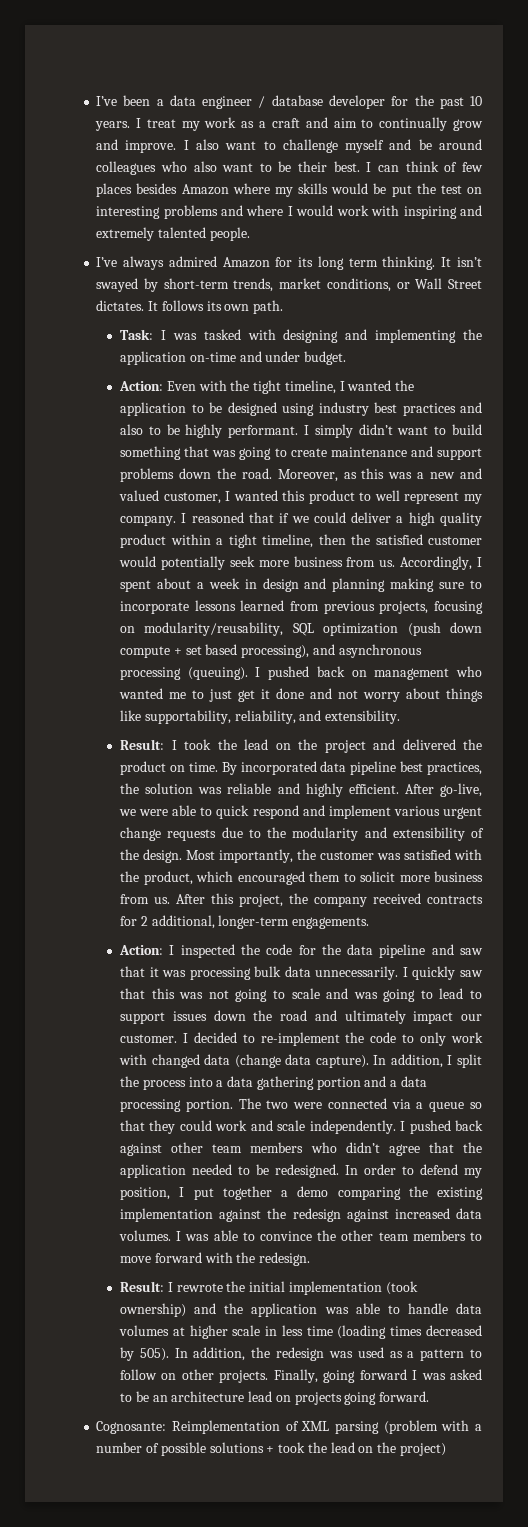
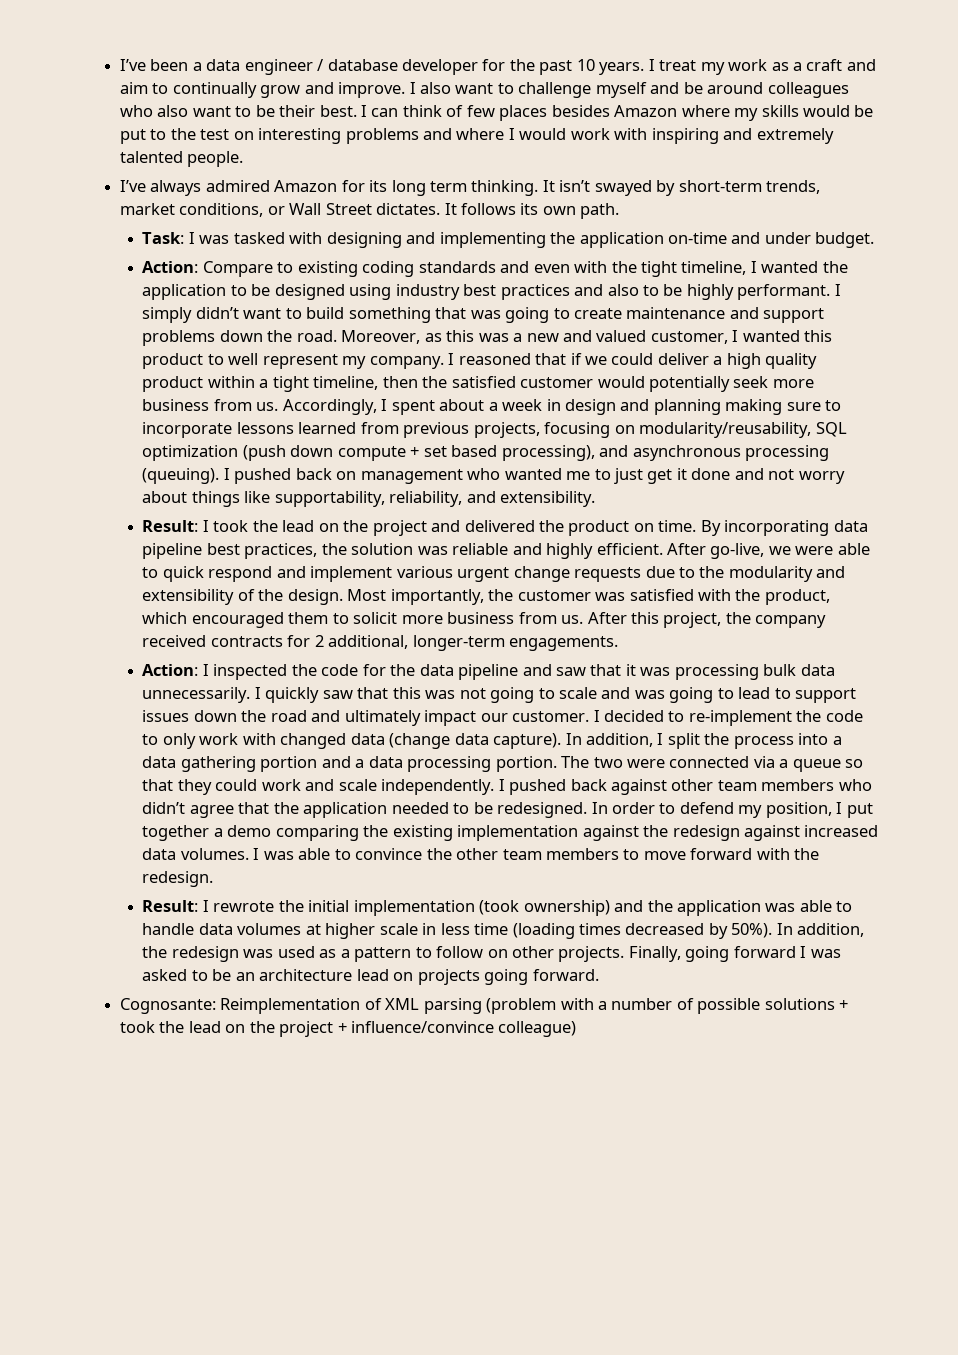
(412, 191) none -> [150,129,167,140] to
[166,381,196,391] Even -> [202,261,570,277] Compare to existing coding standards and even
[240,761,317,775] incorporated -> [724,520,830,536] incorporating
[139,1348,169,1361] 505). -> [731,923,773,938] 50%).
[400,1443,447,1456] project) -> [279,1021,577,1037] project + influence/convince colleague)

